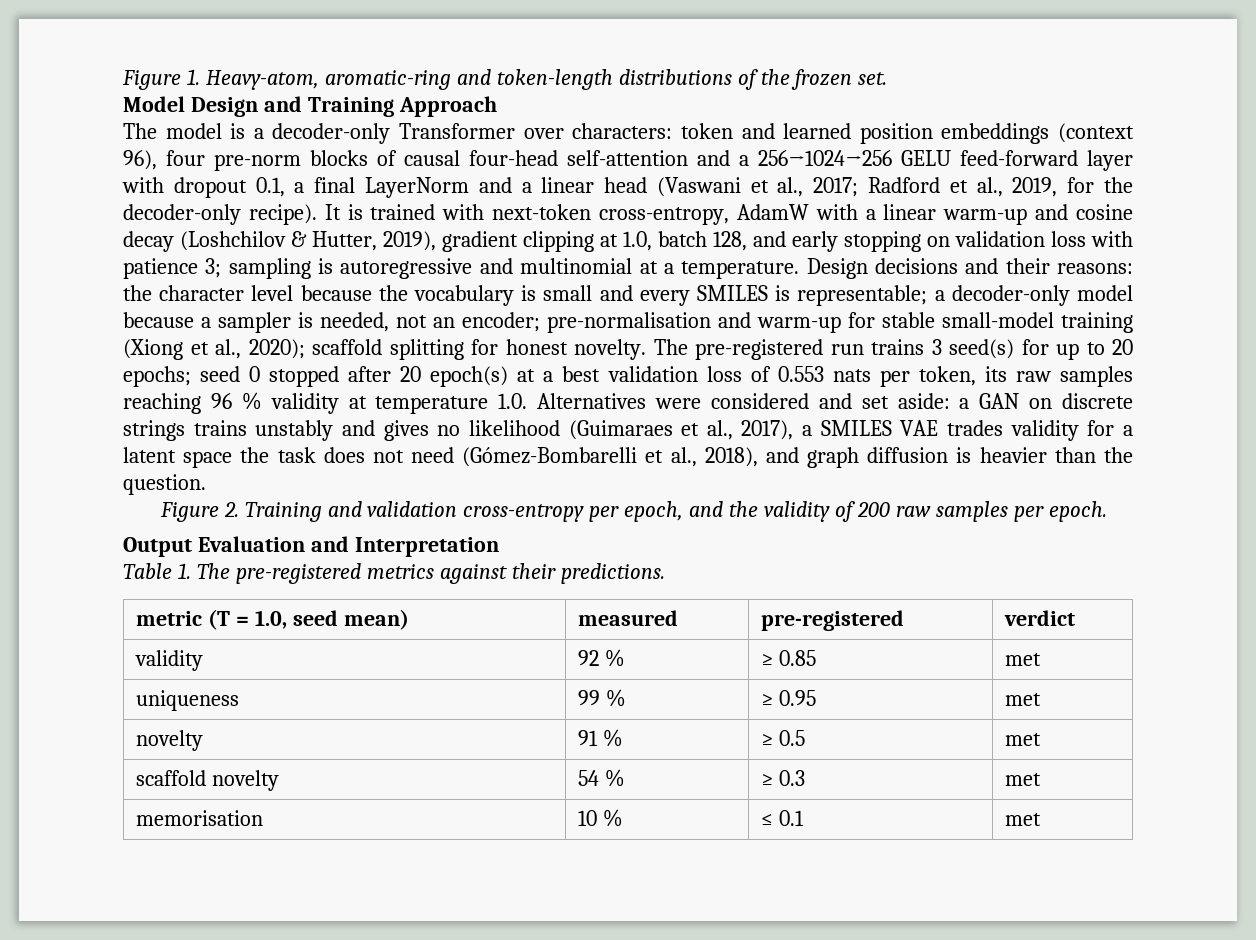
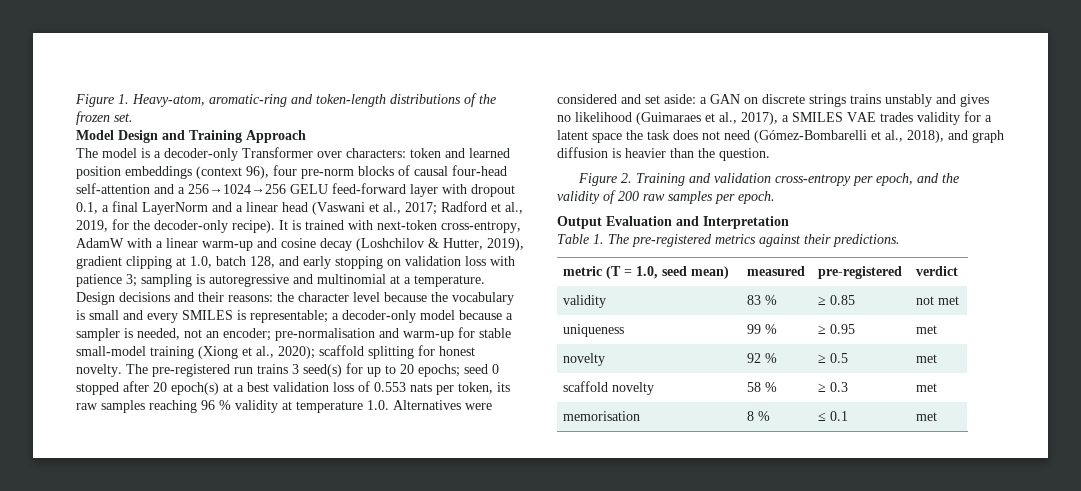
[578,650,600,666] 92 -> [747,295,762,305] 83
(817, 658) none -> [916,296,935,305] not
[578,730,599,746] 91 -> [747,353,762,363] 92
[578,770,600,786] 54 -> [747,382,762,392] 58
[578,810,598,826] 10 -> [747,411,755,421] 8

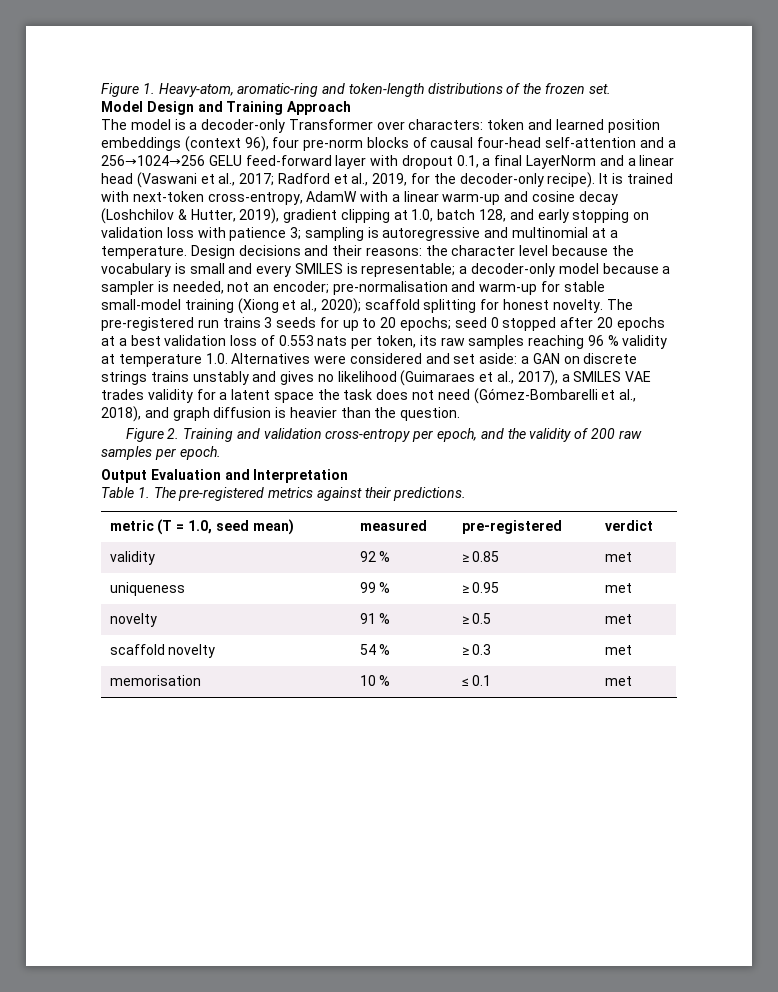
[303,364,342,377] seed(s) -> [276,317,317,328] seeds
[171,382,219,395] epoch(s) -> [616,317,665,331] epochs
[747,295,762,305] 83 -> [359,551,376,562] 92
[916,296,935,305] not -> (500, 556) none
[747,353,762,363] 92 -> [359,613,376,624] 91
[747,382,762,392] 58 -> [359,644,376,655] 54
[747,411,755,421] 8 -> [359,675,376,686] 10

